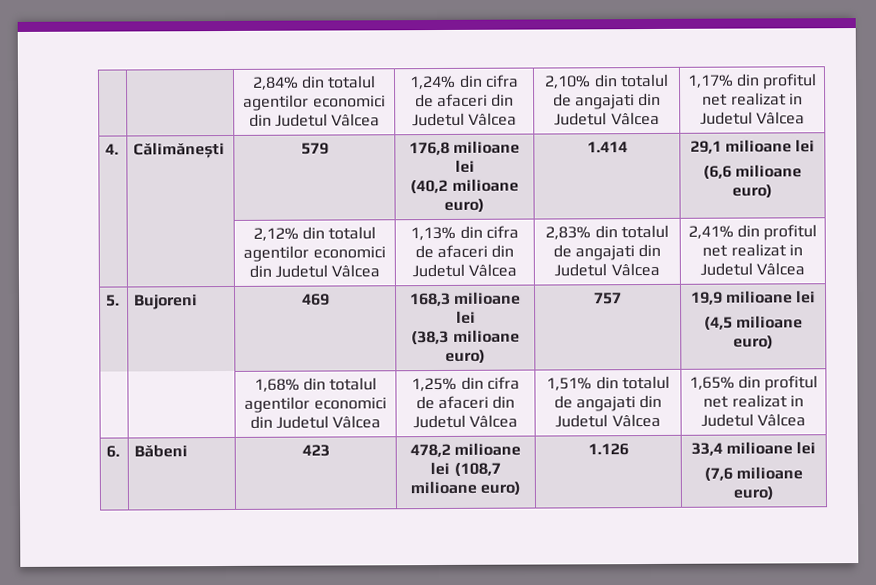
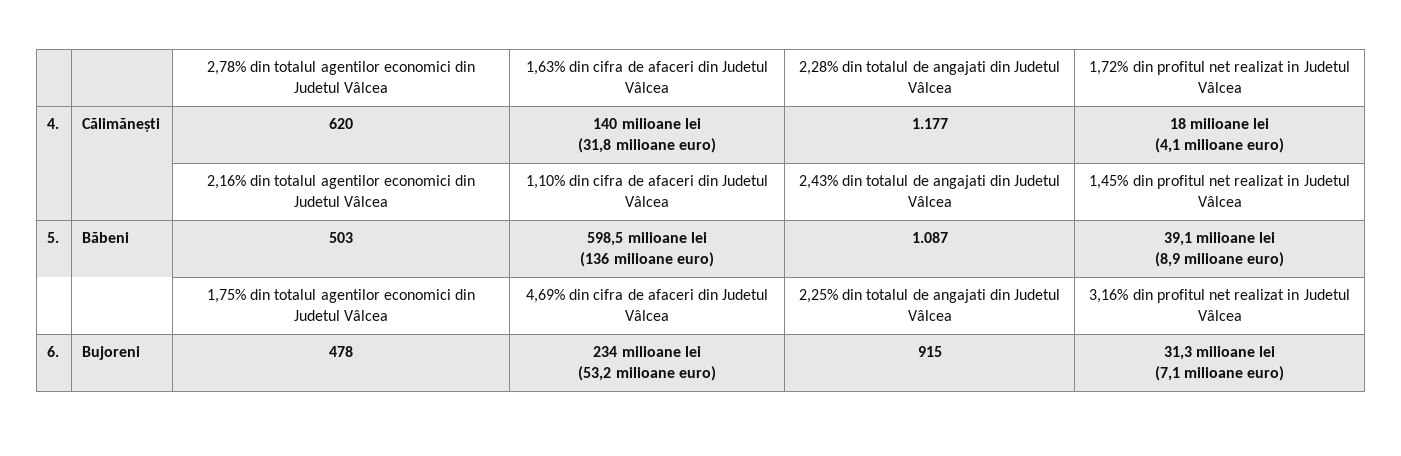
[251,75,377,90] [243,94,386,111] [248,113,381,127] [409,74,519,90] [414,93,515,108] [411,112,518,127] [544,73,669,89] [552,92,662,110] [554,111,660,126] [686,74,734,88] | | 2,84% din totalul agentilor economici din Judetul Vâlcea | 1,24% din cifra de afaceri din Judetul Vâlcea | 2,10% din totalul de angajati din Judetul Vâlcea | 1,17% -> [207,61,475,75] [293,82,389,93] [525,61,769,75] [625,82,669,93] [798,61,1061,75] [907,82,952,93] [1089,61,1129,75] | | 2,78% din totalul agentilor economici din Judetul Vâlcea | 1,63% din cifra de afaceri din Judetul Vâlcea | 2,28% din totalul de angajati din Judetul Vâlcea | 1,72%
[300,142,329,155] [408,140,521,156] [454,159,475,173] [410,178,519,195] [444,198,485,213] [586,141,628,153] [689,139,816,154] [702,164,803,180] [732,184,773,199] [252,226,377,241] [243,245,386,262] [248,264,381,278] [410,225,519,241] [414,244,515,259] [411,263,518,278] [545,224,669,240] [552,243,662,261] [554,262,660,277] [687,225,734,239] 579 | 176,8 milioane lei // (40,2 milioane euro) | 1.414 | 29,1 milioane lei // (6,6 milioane euro) // | | 2,12% din totalul agentilor economici din Judetul Vâlcea | 1,13% din cifra de afaceri din Judetul Vâlcea | 2,83% din totalul de angajati din Judetul Vâlcea | 2,41% -> [329,118,354,129] [593,118,701,129] [578,138,716,153] [911,118,948,129] [1169,118,1270,129] [1154,138,1285,153] [207,175,475,189] [293,196,389,207] [525,175,769,189] [625,196,669,207] [798,175,1061,189] [907,196,952,207] [1089,175,1129,189] 620 | 140 milioane lei // (31,8 milioane euro) | 1.177 | 18 milioane lei // (4,1 milioane euro) // | | 2,16% din totalul agentilor economici din Judetul Vâlcea | 1,10% din cifra de afaceri din Judetul Vâlcea | 2,43% din totalul de angajati din Judetul Vâlcea | 1,45%
[134,294,199,310] [301,293,330,306] [409,291,522,307] [455,310,476,324] [411,329,520,346] [445,349,486,364] [594,292,622,305] [689,290,817,305] [703,315,804,331] [733,335,774,350] [253,377,378,392] [244,396,387,413] [249,415,382,429] [411,376,520,392] [415,395,516,410] [412,414,519,429] [546,375,670,391] [553,394,663,412] [555,413,661,428] [688,376,735,390] Bujoreni | 469 | 168,3 milioane lei // (38,3 milioane euro) | 757 | 19,9 milioane lei // (4,5 milioane euro) // | | 1,68% din totalul agentilor economici din Judetul Vâlcea | 1,25% din cifra de afaceri din Judetul Vâlcea | 1,51% din totalul de angajati din Judetul Vâlcea | 1,65% -> [82,232,130,243] [329,232,354,243] [587,232,707,246] [580,252,714,267] [911,232,948,243] [1163,232,1276,246] [1154,252,1285,267] [207,289,475,303] [293,310,389,321] [525,289,769,303] [625,310,669,321] [798,289,1061,303] [907,310,952,321] [1089,289,1129,303] Băbeni | 503 | 598,5 milioane lei // (136 milioane euro) | 1.087 | 39,1 milioane lei // (8,9 milioane euro) // | | 1,75% din totalul agentilor economici din Judetul Vâlcea | 4,69% din cifra de afaceri din Judetul Vâlcea | 2,25% din totalul de angajati din Judetul Vâlcea | 3,16%
[134,444,189,458] [301,444,330,457] [409,442,522,458] [430,461,501,477] [409,480,522,496] [587,443,629,456] [690,441,817,456] [703,467,733,482] Băbeni | 423 | 478,2 milioane lei (108,7 milioane euro) | 1.126 | 33,4 milioane lei // (7,6 -> [82,346,141,360] [329,346,354,357] [593,346,701,357] [578,366,716,381] [917,346,942,357] [1163,346,1276,360] [1154,366,1180,381] Bujoreni | 478 | 234 milioane lei // (53,2 milioane euro) | 915 | 31,3 milioane lei // (7,1

